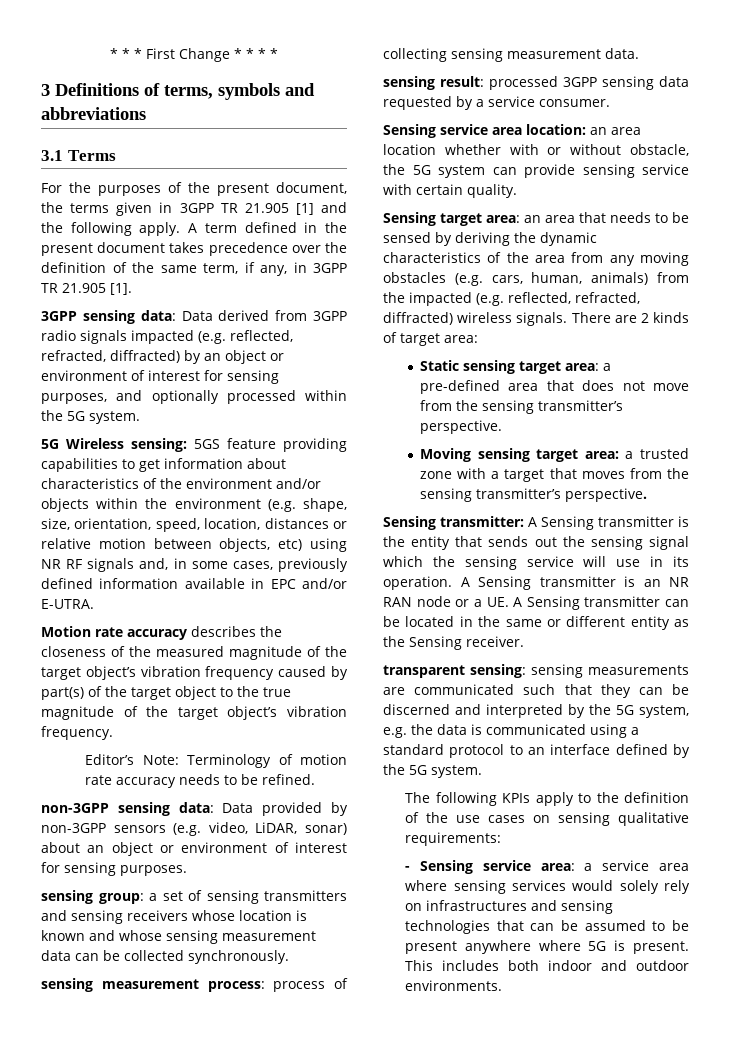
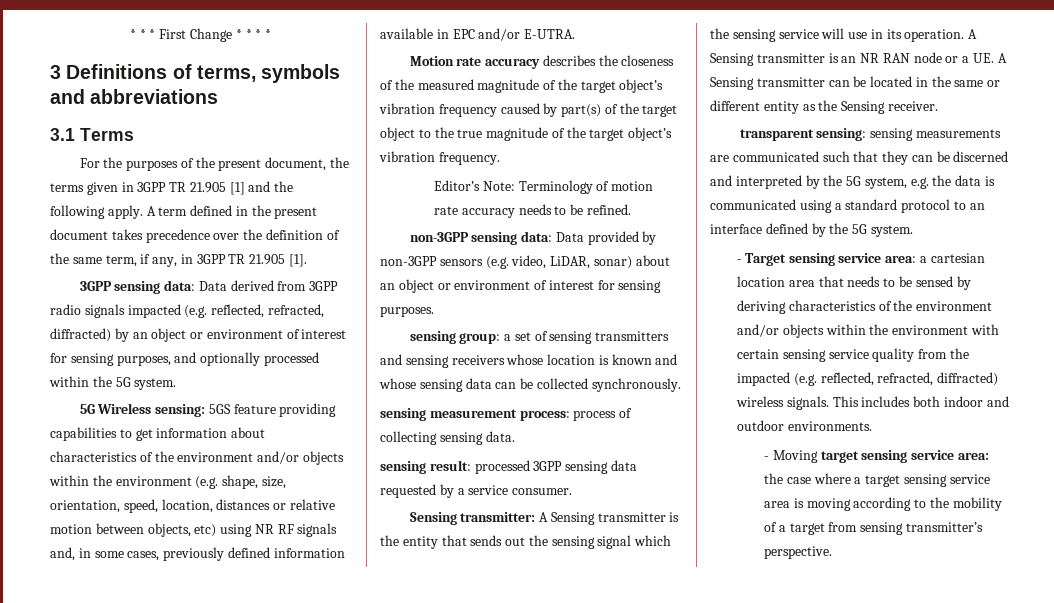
[222,931,316,941] measurement -> (463, 385) none
[507,49,601,59] measurement -> (483, 438) none
[383,124,641,138] [383,144,689,156] [383,164,689,178] [383,184,517,198] [383,212,689,226] [383,232,597,246] [383,252,689,266] [383,272,689,286] [383,292,640,306] [383,312,689,326] [383,332,478,346] [420,360,612,374] [420,380,689,394] [420,400,624,414] [420,420,503,434] [420,448,689,462] [420,468,689,482] [420,488,648,502] // Sensing service area location: an area location whether with or without obstacle, the 5G system can provide sensing service with certain quality. // Sensing target area: an area that needs to be sensed by deriving the dynamic characteristics of the area from any moving obstacles (e.g. cars, human, animals) from the impacted (e.g. reflected, refracted, diffracted) wireless signals. There are 2 kinds of target area: // Static sensing target area: a pre-defined area that does not move from the sensing transmitter’s perspective. // Moving sensing target area: a trusted zone with a target that moves from the sensing transmitter’s perspective. -> (573, 491) none
[405,792,689,806] [405,812,689,826] [405,832,502,846] [405,860,689,874] [405,880,690,894] [405,900,614,914] [405,920,689,934] [405,940,689,954] The following KPIs apply to the definition of the use cases on sensing qualitative requirements: // - Sensing service area: a service area where sensing services would solely rely on infrastructures and sensing technologies that can be assumed to be present anywhere where 5G is present. -> [737,253,985,266] [737,276,971,290] [737,300,993,314] [737,324,999,338] [737,348,969,362] [737,372,999,386] [736,396,829,410] - Target sensing service area: a cartesian location area that needs to be sensed by deriving characteristics of the environment and/or objects within the environment with certain sensing service quality from the impacted (e.g. reflected, refracted, diffracted) wireless signals.
(503, 985) none -> [764,450,990,463] [764,473,990,487] [764,497,1002,511] [764,522,984,535] [764,546,833,559] // - Moving target sensing service area: the case where a target sensing service area is moving according to the mobility of a target from sensing transmitter’s perspective.

